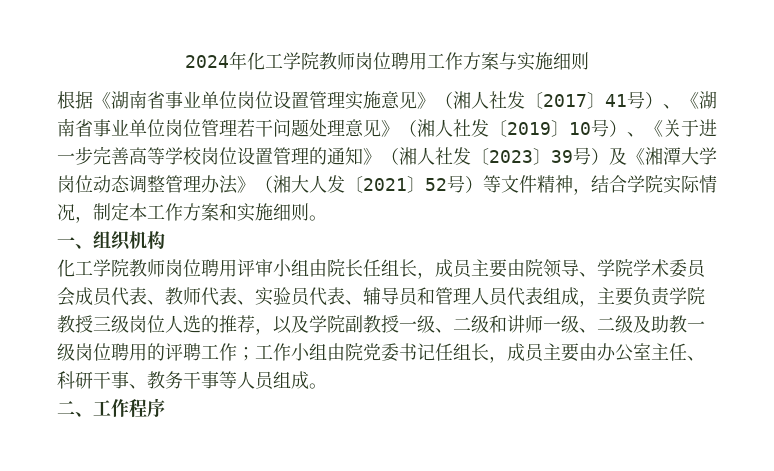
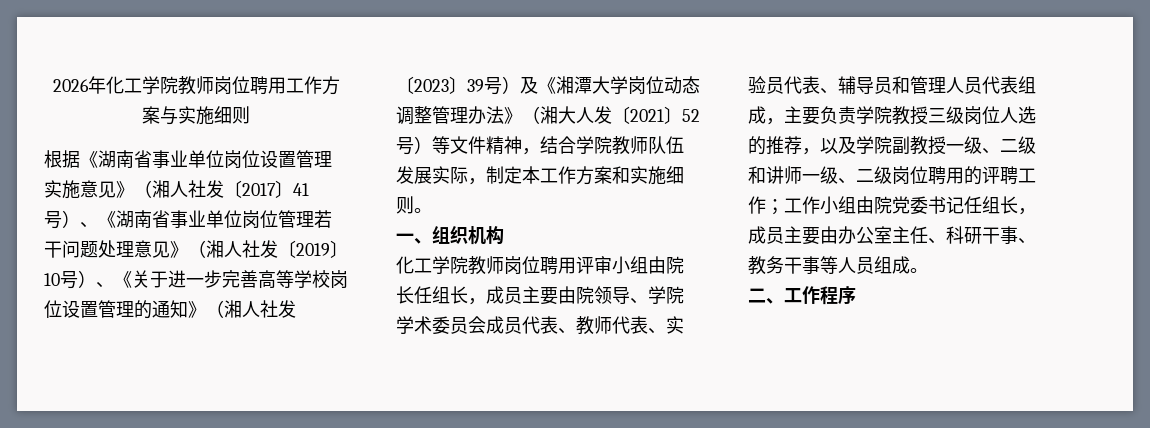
[185,55,229,68] 2024 -> [52,79,89,92] 2026
[663,175,717,194] [57,204,75,221] 实际情况 -> [612,136,684,155] [396,166,468,184] 教师队伍发展实际
[633,315,705,333] [57,343,75,361] 及助教一级 -> (892, 175) none

